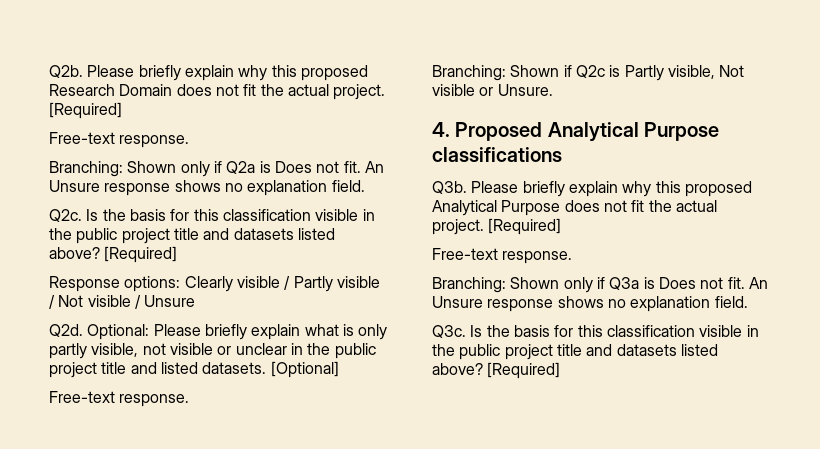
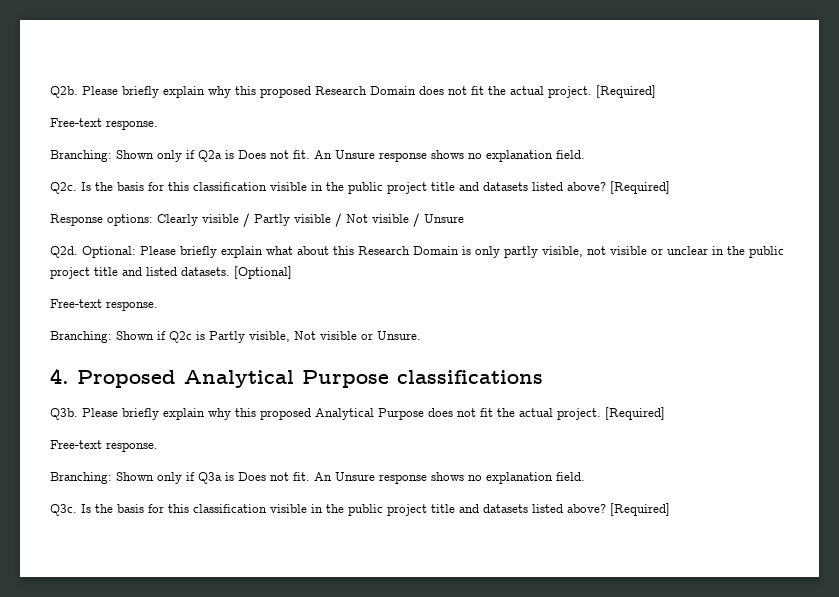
(339, 330) none -> [297,246,459,255] about this Research Domain

